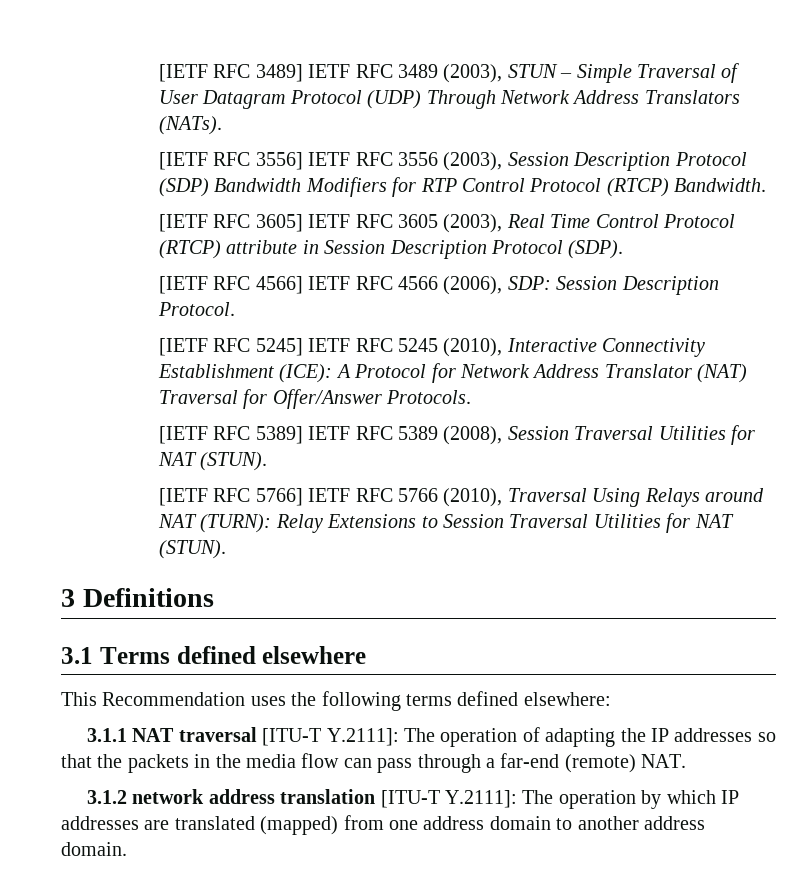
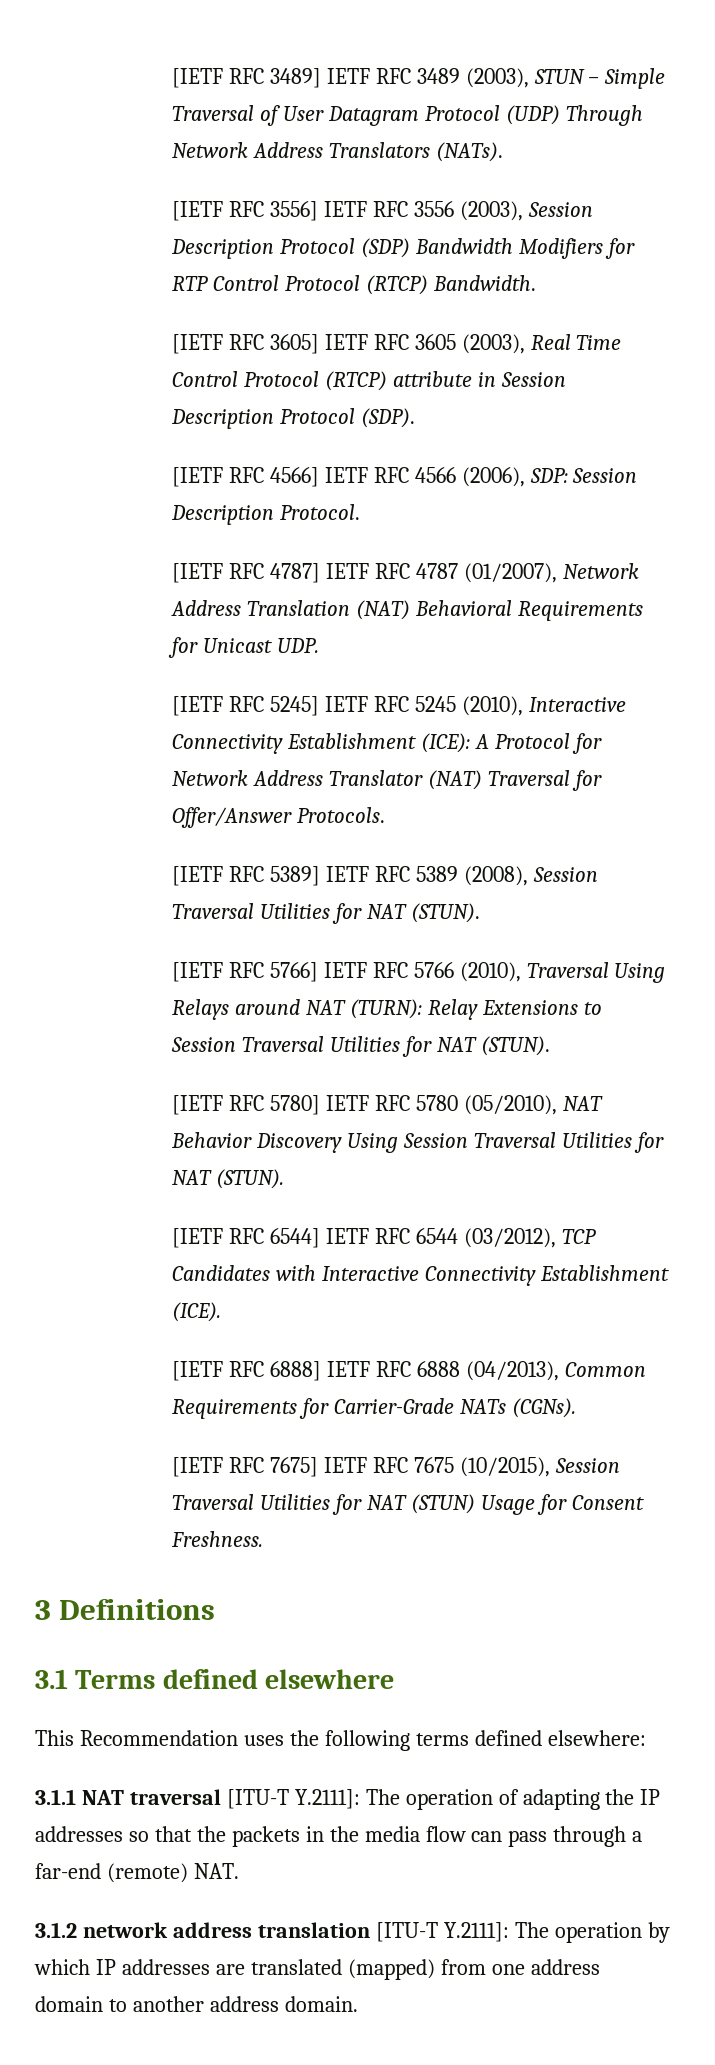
(235, 309) none -> [171,563,639,583] [170,600,643,621] [167,637,319,658] // [IETF RFC 4787] IETF RFC 4787 (01/2007), Network Address Translation (NAT) Behavioral Requirements for Unicast UDP.
(226, 549) none -> [171,1095,603,1115] [170,1132,664,1153] [171,1169,284,1189] [171,1228,596,1248] [171,1265,669,1286] [171,1302,221,1322] [171,1361,646,1381] [171,1398,576,1419] [171,1457,620,1477] [171,1494,644,1515] [170,1531,263,1547] // [IETF RFC 5780] IETF RFC 5780 (05/2010), NAT Behavior Discovery Using Session Traversal Utilities for NAT (STUN). // [IETF RFC 6544] IETF RFC 6544 (03/2012), TCP Candidates with Interactive Connectivity Establishment (ICE). // [IETF RFC 6888] IETF RFC 6888 (04/2013), Common Requirements for Carrier-Grade NATs (CGNs). // [IETF RFC 7675] IETF RFC 7675 (10/2015), Session Traversal Utilities for NAT (STUN) Usage for Consent Freshness.

